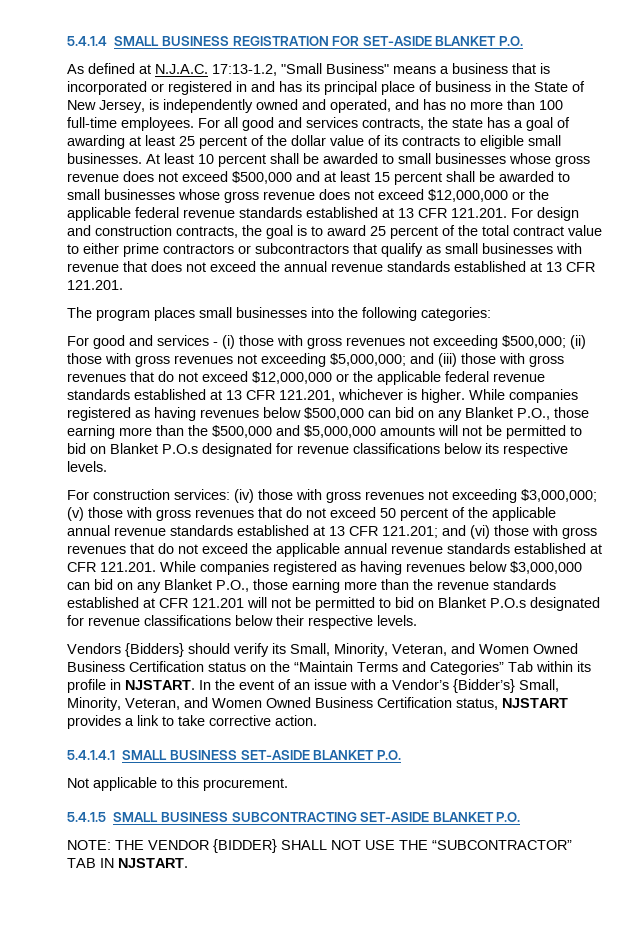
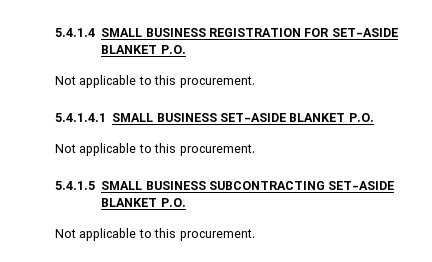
[67,63,550,76] [67,81,585,95] [67,99,563,113] [67,117,570,131] [67,135,561,149] [67,153,590,167] [67,171,570,185] [67,189,549,203] [67,207,579,221] [67,225,602,239] [67,243,582,257] [67,261,595,272] [67,280,123,290] [67,307,491,321] [67,335,586,349] [67,353,564,367] [67,371,545,385] [67,389,578,403] [67,407,589,421] [67,425,582,439] [67,443,568,457] [67,461,107,472] [67,489,597,503] [67,507,556,521] [67,525,597,539] [67,543,602,557] [67,561,582,575] [67,579,556,593] [67,597,600,611] [67,615,417,629] [67,643,578,657] [67,661,591,675] [67,679,559,693] [67,697,568,711] [67,715,317,729] As defined at N.J.A.C. 17:13-1.2, "Small Business" means a business that is incorporated or registered in and has its principal place of business in the State of New Jersey, is independently owned and operated, and has no more than 100 full-time employees. For all good and services contracts, the state has a goal of awarding at least 25 percent of the dollar value of its contracts to eligible small businesses. At least 10 percent shall be awarded to small businesses whose gross revenue does not exceed $500,000 and at least 15 percent shall be awarded to small businesses whose gross revenue does not exceed $12,000,000 or the applicable federal revenue standards established at 13 CFR 121.201. For design and construction contracts, the goal is to award 25 percent of the total contract value to either prime contractors or subcontractors that qualify as small businesses with revenue that does not exceed the annual revenue standards established at 13 CFR 121.201. // The program places small businesses into the following categories: // For good and services - (i) those with gross revenues not exceeding $500,000; (ii) those with gross revenues not exceeding $5,000,000; and (iii) those with gross revenues that do not exceed $12,000,000 or the applicable federal revenue standards established at 13 CFR 121.201, whichever is higher. While companies registered as having revenues below $500,000 can bid on any Blanket P.O., those earning more than the $500,000 and $5,000,000 amounts will not be permitted to bid on Blanket P.O.s designated for revenue classifications below its respective levels. // For construction services: (iv) those with gross revenues not exceeding $3,000,000; (v) those with gross revenues that do not exceed 50 percent of the applicable annual revenue standards established at 13 CFR 121.201; and (vi) those with gross revenues that do not exceed the applicable annual revenue standards established at CFR 121.201. While companies registered as having revenues below $3,000,000 can bid on any Blanket P.O., those earning more than the revenue standards established at CFR 121.201 will not be permitted to bid on Blanket P.O.s designated for revenue classifications below their respective levels. // Vendors {Bidders} should verify its Small, Minority, Veteran, and Women Owned Business Certification status on the “Maintain Terms and Categories” Tab within its profile in NJSTART. In the event of an issue with a Vendor’s {Bidder’s} Small, Minority, Veteran, and Women Owned Business Certification status, NJSTART provides a link to take corrective action. -> [55,75,255,88] Not applicable to this procurement.
[67,839,572,853] [67,858,188,868] NOTE: THE VENDOR {BIDDER} SHALL NOT USE THE “SUBCONTRACTOR” TAB IN NJSTART. -> [55,228,255,241] Not applicable to this procurement.

